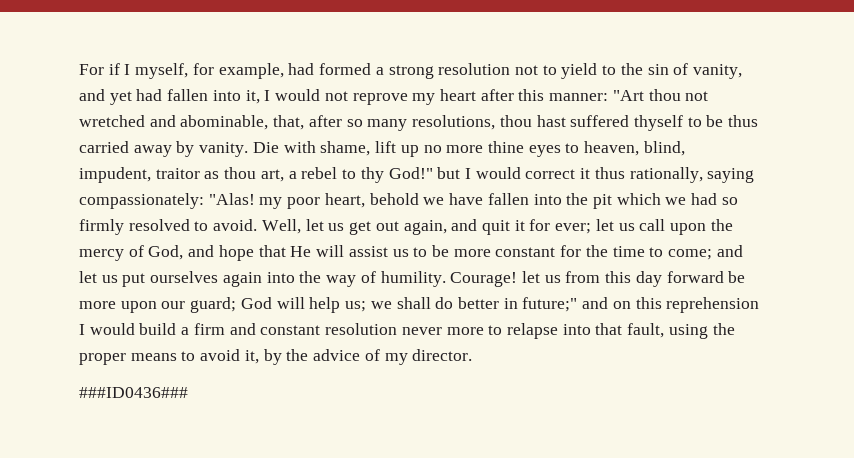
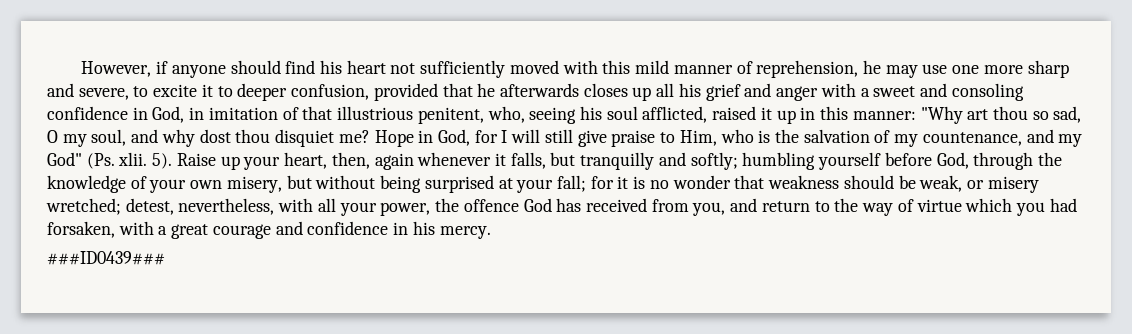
[79,63,743,79] [79,89,709,105] [79,115,759,131] [79,141,685,157] [79,167,755,183] [79,193,738,209] [79,219,733,235] [79,245,743,261] [79,271,746,287] [79,297,760,313] [79,323,735,339] [79,349,473,365] [79,387,188,398] For if I myself, for example, had formed a strong resolution not to yield to the sin of vanity, and yet had fallen into it, I would not reprove my heart after this manner: "Art thou not wretched and abominable, that, after so many resolutions, thou hast suffered thyself to be thus carried away by vanity. Die with shame, lift up no more thine eyes to heaven, blind, impudent, traitor as thou art, a rebel to thy God!" but I would correct it thus rationally, saying compassionately: "Alas! my poor heart, behold we have fallen into the pit which we had so firmly resolved to avoid. Well, let us get out again, and quit it for ever; let us call upon the mercy of God, and hope that He will assist us to be more constant for the time to come; and let us put ourselves again into the way of humility. Courage! let us from this day forward be more upon our guard; God will help us; we shall do better in future;" and on this reprehension I would build a firm and constant resolution never more to relapse into that fault, using the proper means to avoid it, by the advice of my director. // ###ID0436### -> [81,60,1069,78] [47,83,1024,101] [47,106,1082,124] [47,129,1083,147] [47,152,1062,170] [47,175,1039,193] [46,198,1077,216] [47,221,491,239] [47,251,165,265] However, if anyone should find his heart not sufficiently moved with this mild manner of reprehension, he may use one more sharp and severe, to excite it to deeper confusion, provided that he afterwards closes up all his grief and anger with a sweet and consoling confidence in God, in imitation of that illustrious penitent, who, seeing his soul afflicted, raised it up in this manner: "Why art thou so sad, O my soul, and why dost thou disquiet me? Hope in God, for I will still give praise to Him, who is the salvation of my countenance, and my God" (Ps. xlii. 5). Raise up your heart, then, again whenever it falls, but tranquilly and softly; humbling yourself before God, through the knowledge of your own misery, but without being surprised at your fall; for it is no wonder that weakness should be weak, or misery wretched; detest, nevertheless, with all your power, the offence God has received from you, and return to the way of virtue which you had forsaken, with a great courage and confidence in his mercy. // ###ID0439###

